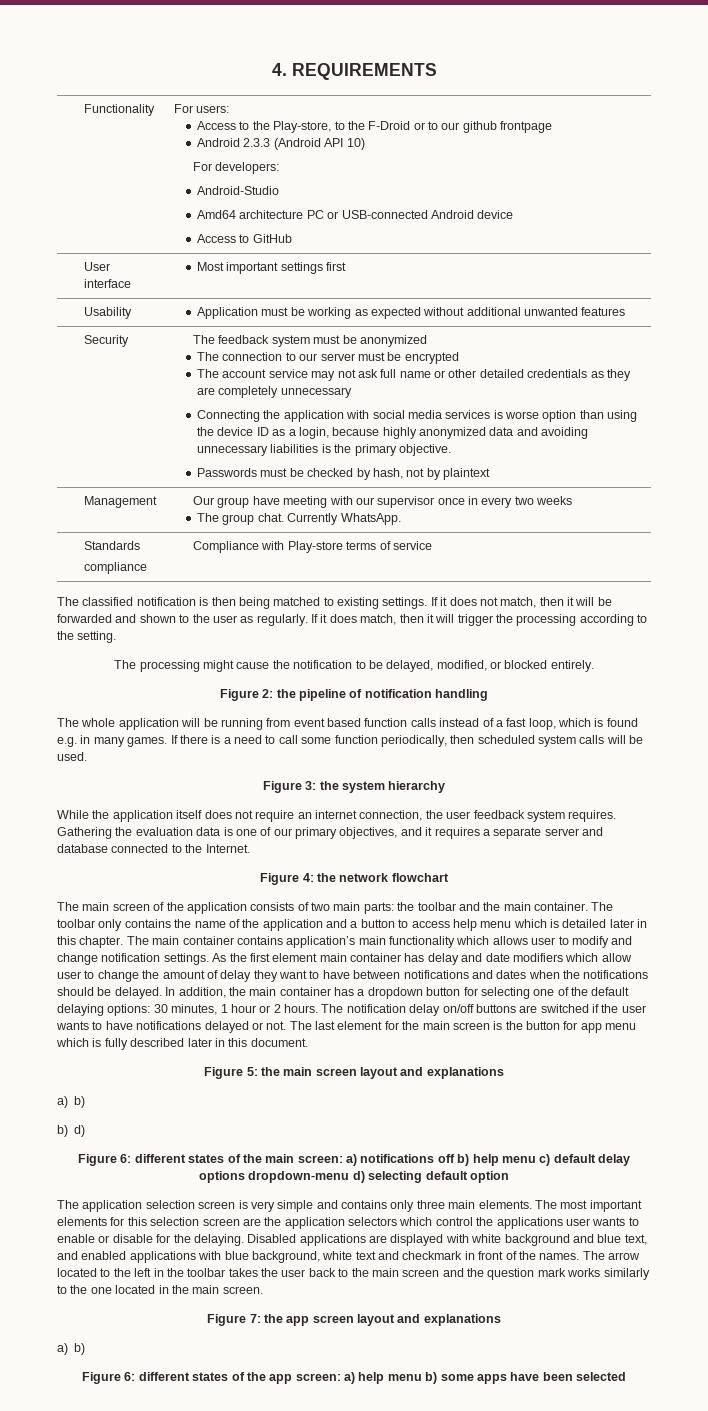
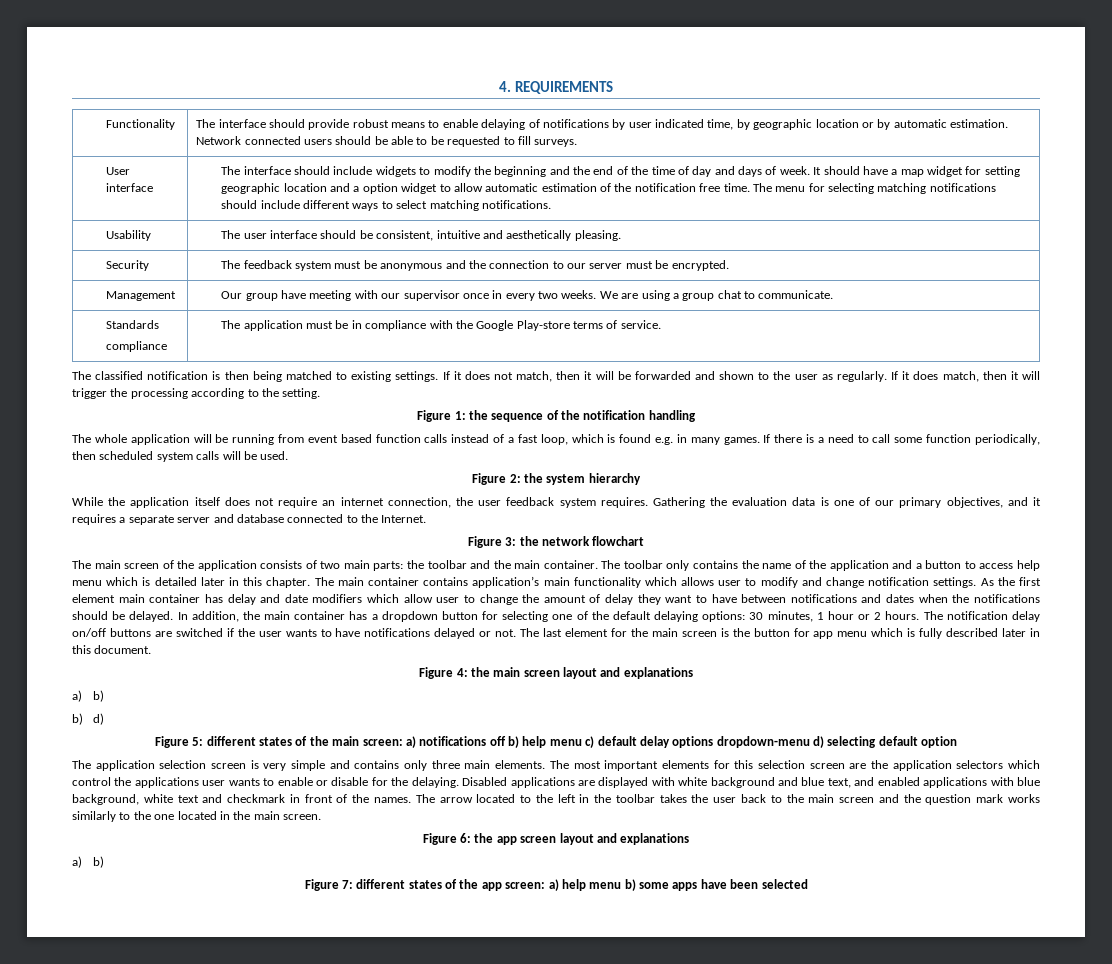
[173,104,230,113] [197,121,553,133] [197,138,365,150] [193,162,280,174] [197,186,280,195] [197,210,514,219] [197,234,292,243] [84,262,111,271] [84,279,132,288] [197,262,347,274] [84,307,133,319] [197,307,626,319] For users: // Access to the Play-store, to the F-Droid or to our github frontpage // Android 2.3.3 (Android API 10) // For developers: // Android-Studio // Amd64 architecture PC or USB-connected Android device // Access to GitHub // User interface | Most important settings first // Usability | Application must be working as expected without additional unwanted features -> [196,119,1009,130] [196,136,578,147] [106,167,131,175] [106,183,154,192] [221,166,1020,177] [221,183,996,194] [221,200,551,211] [106,230,152,241] [221,230,621,241] The interface should provide robust means to enable delaying of notifications by user indicated time, by geographic location or by automatic estimation. Network connected users should be able to be requested to fill surveys. // User interface | The interface should include widgets to modify the beginning and the end of the time of day and days of week. It should have a map widget for setting geographic location and a option widget to allow automatic estimation of the notification free time. The menu for selecting matching notifications should include different ways to select matching notifications. // Usability | The user interface should be consistent, intuitive and aesthetically pleasing.
[359,335,427,347] [197,352,220,361] anonymized // The -> [380,260,486,271] anonymous and the
[404,352,459,364] [197,369,631,381] [197,386,352,398] [197,410,638,422] [197,427,589,439] [197,444,451,456] [197,468,491,480] encrypted // The account service may not ask full name or other detailed credentials as they are completely unnecessary // Connecting the application with social media services is worse option than using the device ID as a login, because highly anonymized data and avoiding unnecessary liabilities is the primary objective. // Passwords must be checked by hash, not by plaintext -> [671,260,729,271] encrypted.
[536,496,573,505] [197,513,401,525] [84,541,141,550] [84,562,148,574] [193,541,285,553] weeks // The group chat. Currently WhatsApp. // Standards // compliance | Compliance with -> [561,290,834,301] [106,320,160,329] [106,341,168,352] [221,320,514,331] weeks. We are using a group chat to communicate. // Standards // compliance | The application must be in compliance with the Google
[392,541,432,550] service -> [620,320,661,329] service.
[114,660,594,672] [219,689,363,701] The processing might cause the notification to be delayed, modified, or blocked entirely. // Figure 2: the pipeline of -> [417,410,581,422] Figure 1: the sequence of the
[305,781,317,790] 3: -> [509,474,521,483] 2:
[302,873,314,882] 4: -> [505,537,517,546] 3:
[246,1067,258,1076] 5: -> [456,668,468,677] 4:
[120,1154,132,1163] 6: -> [192,737,204,746] 5:
[249,1314,261,1323] 7: -> [460,833,472,843] 6:
[124,1372,136,1381] 6: -> [341,880,353,889] 7:

